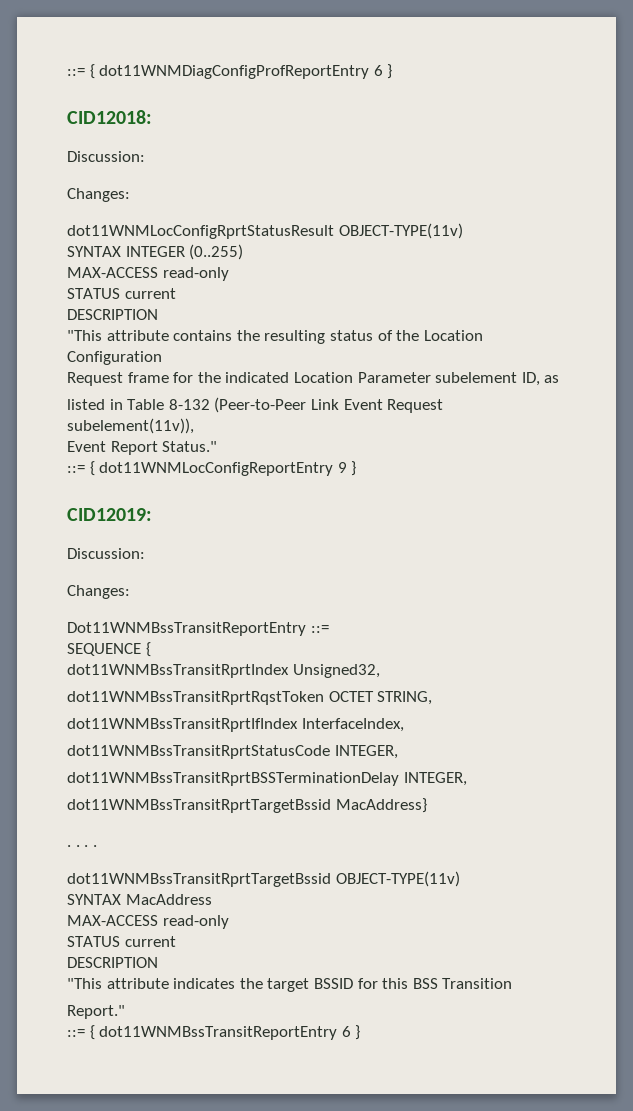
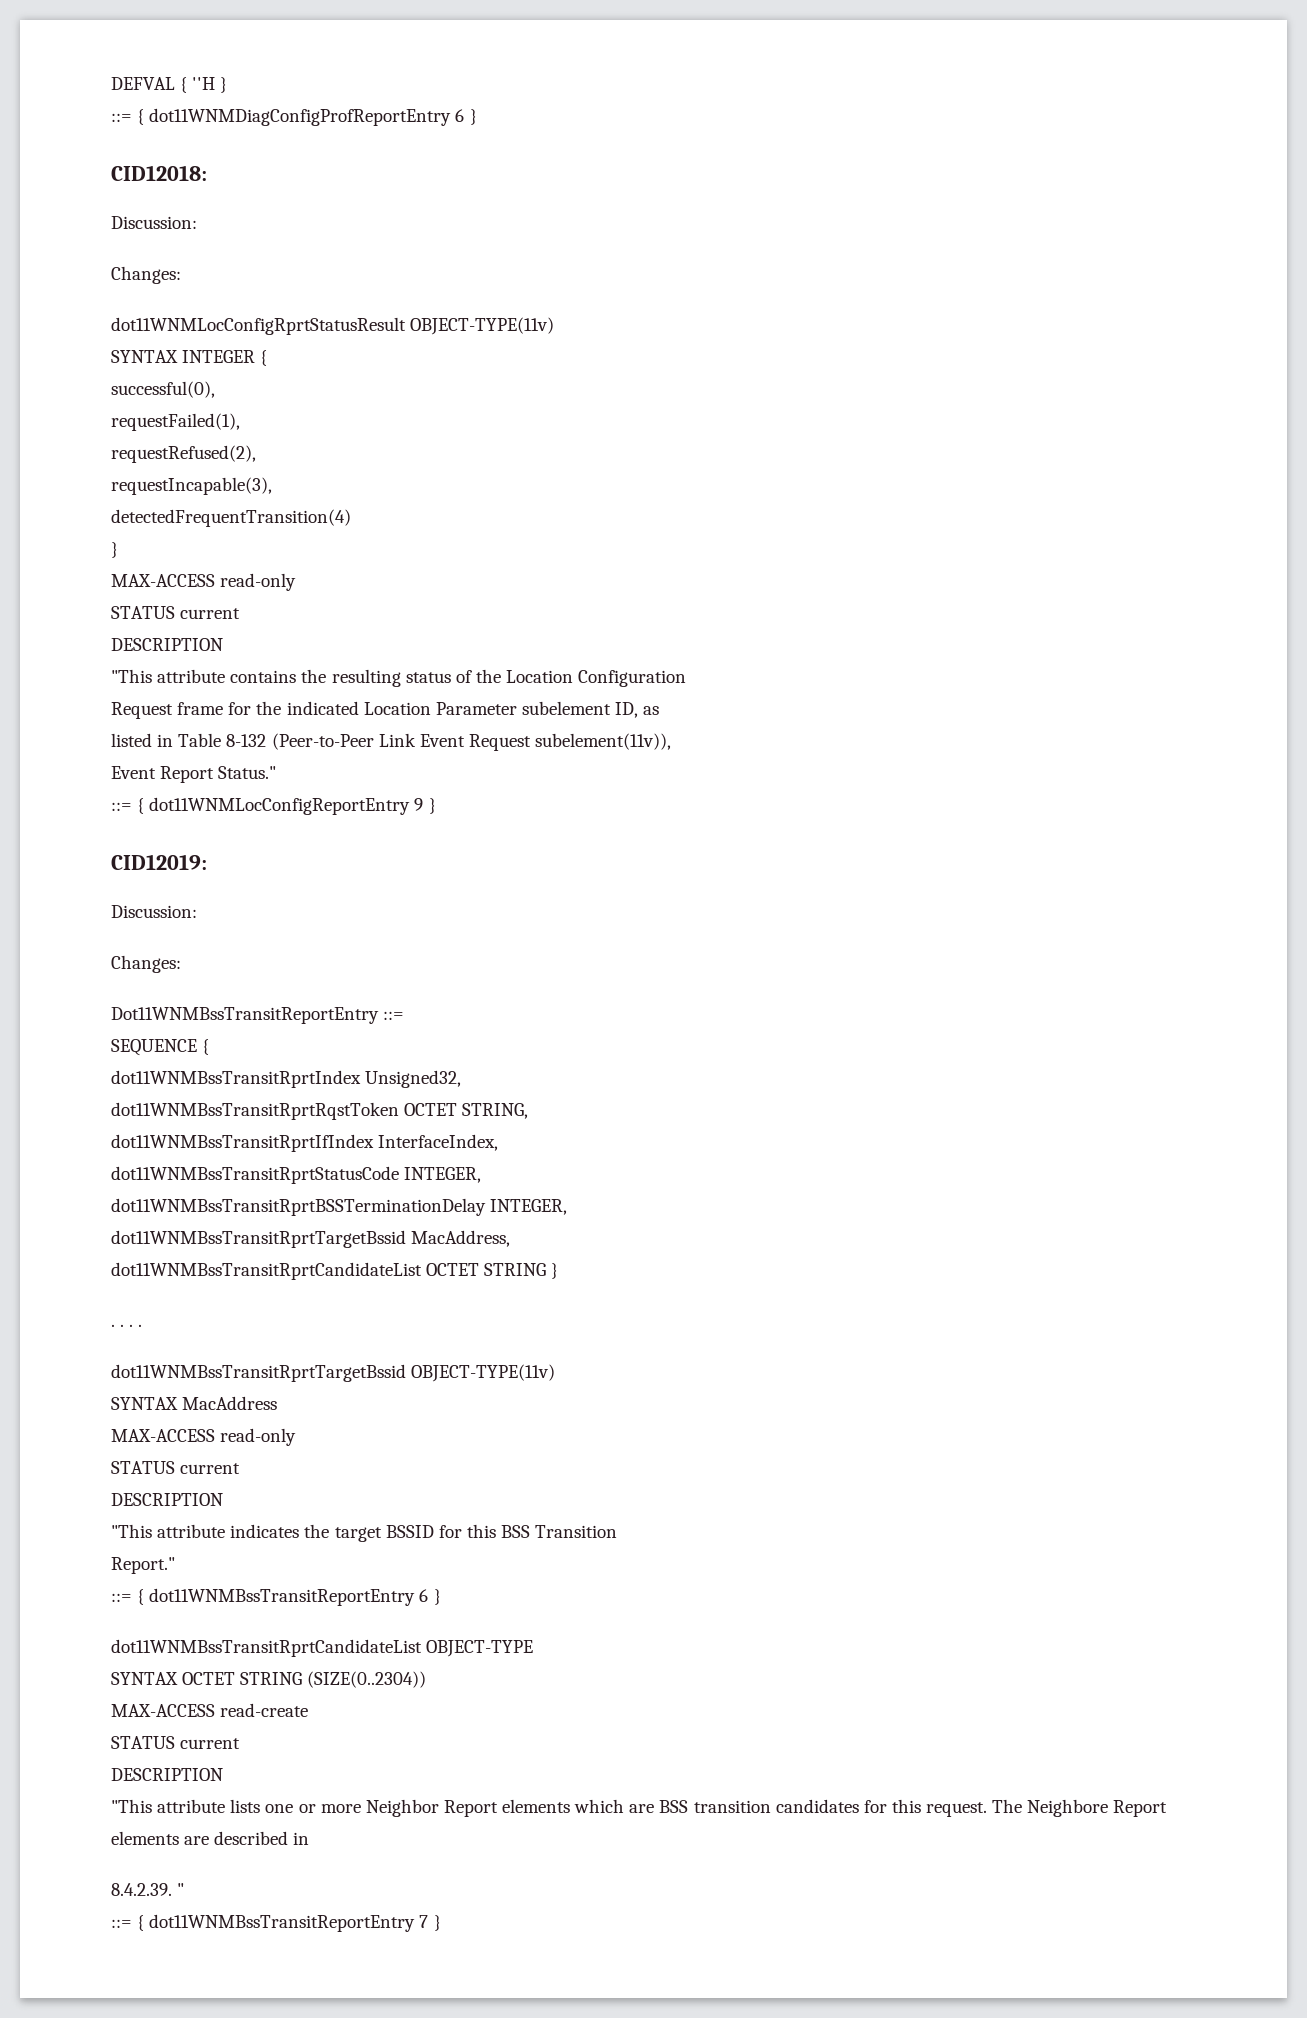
(67, 72) none -> [111,77,228,93] DEFVAL { ''H } //
[189,244,244,260] (0..255) -> [260,350,268,366] [111,381,215,398] [111,413,240,431] [111,445,256,463] [111,477,272,495] [111,509,351,527] [111,542,118,558] { // successful(0), // requestFailed(1), // requestRefused(2), // requestIncapable(3), // detectedFrequentTransition(4) // }
[335,798,427,813] MacAddress} -> [411,1230,511,1247] [111,1262,559,1280] MacAddress, // dot11WNMBssTransitRprtCandidateList OCTET STRING }
(361, 1032) none -> [111,1639,534,1657] [111,1671,427,1688] [111,1703,309,1717] [111,1736,241,1749] [111,1768,223,1781] [111,1799,1168,1817] [111,1831,310,1845] [111,1883,185,1896] [111,1914,441,1932] // dot11WNMBssTransitRprtCandidateList OBJECT-TYPE // SYNTAX OCTET STRING (SIZE(0..2304)) // MAX-ACCESS read-create // STATUS current // DESCRIPTION // "This attribute lists one or more Neighbor Report elements which are BSS transition candidates for this request. The Neighbore Report elements are described in // 8.4.2.39. " // ::= { dot11WNMBssTransitReportEntry 7 }

